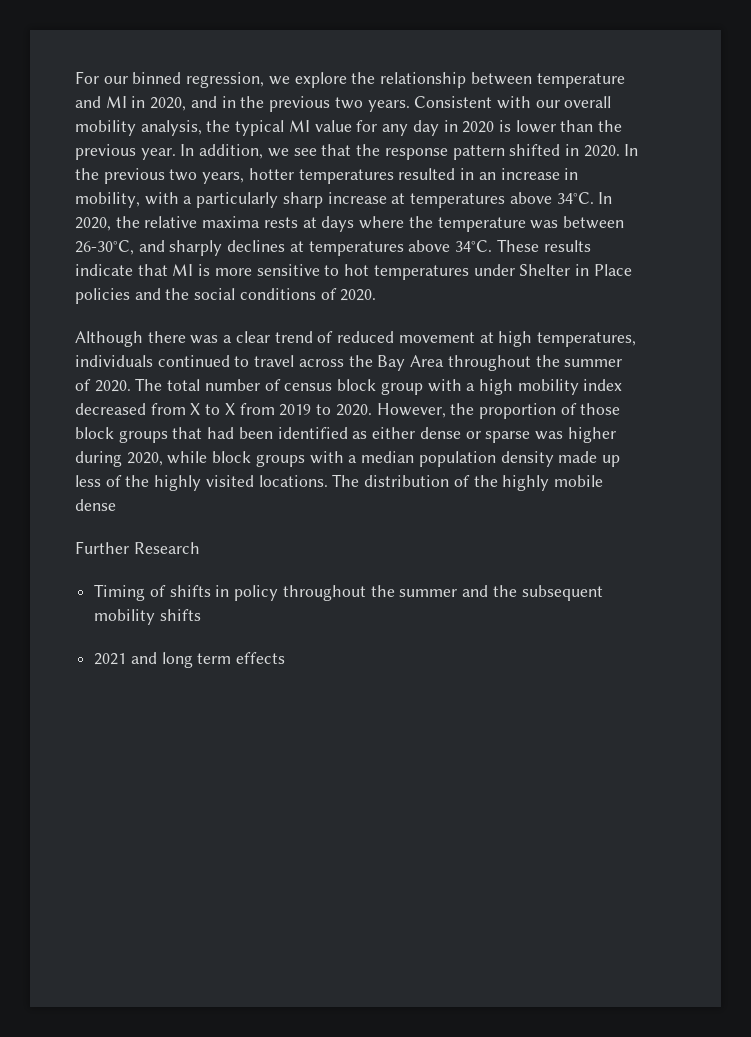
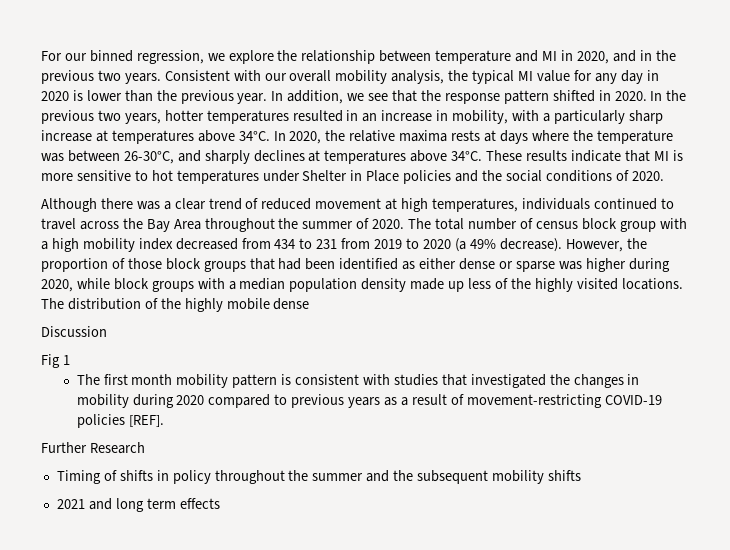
[190,403,372,416] X to X from 2019 to 2020. -> [274,238,562,252] 434 to 231 from 2019 to 2020 (a 49% decrease).
(116, 505) none -> [41,326,107,337] [41,354,70,368] [76,374,640,388] [76,394,662,408] [76,414,164,428] // Discussion // Fig 1 // The first month mobility pattern is consistent with studies that investigated the changes in mobility during 2020 compared to previous years as a result of movement-restricting COVID-19 policies [REF].

